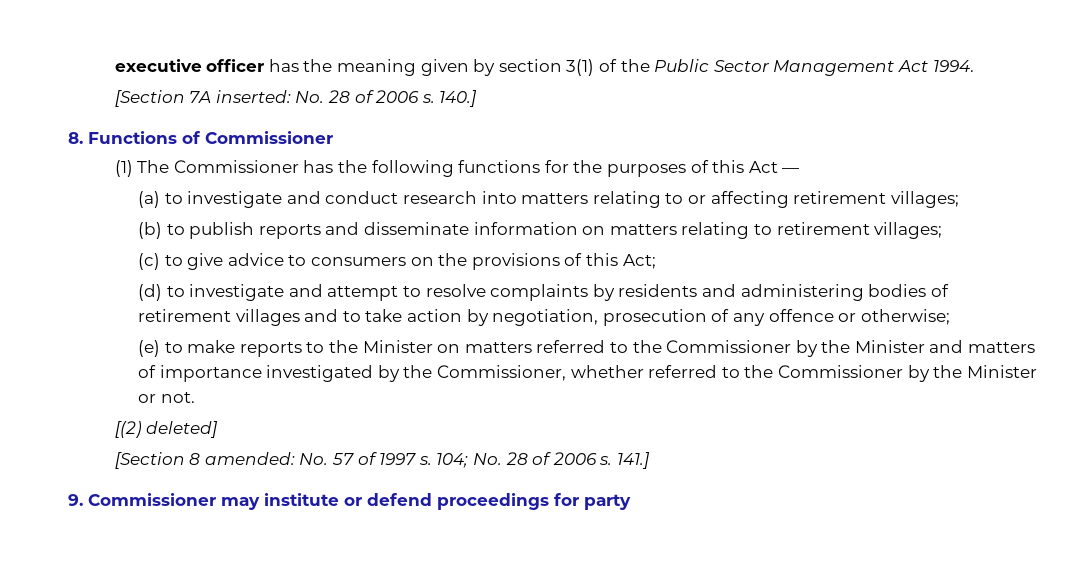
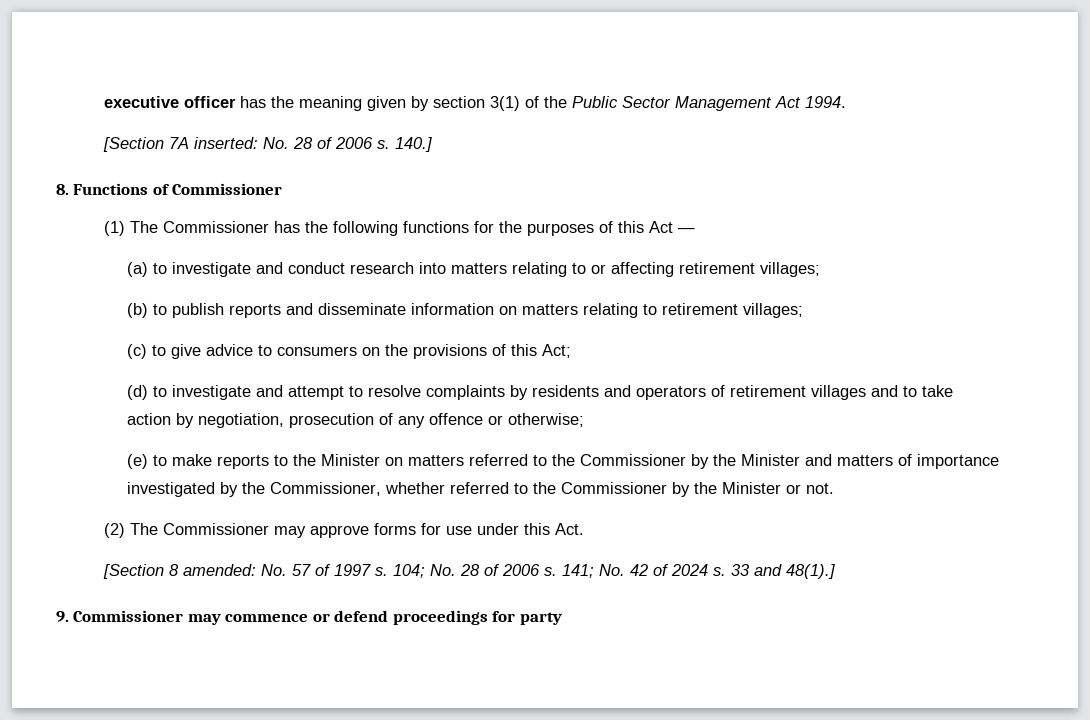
[740,284,927,301] administering bodies -> [636,386,707,400] operators
[114,421,219,438] [(2) deleted] -> [103,523,584,538] (2) The Commissioner may approve forms for use under this Act.
[616,452,650,469] 141.] -> [561,564,835,579] 141; No. 42 of 2024 s. 33 and 48(1).]
[264,493,339,506] institute -> [225,614,309,622] commence

